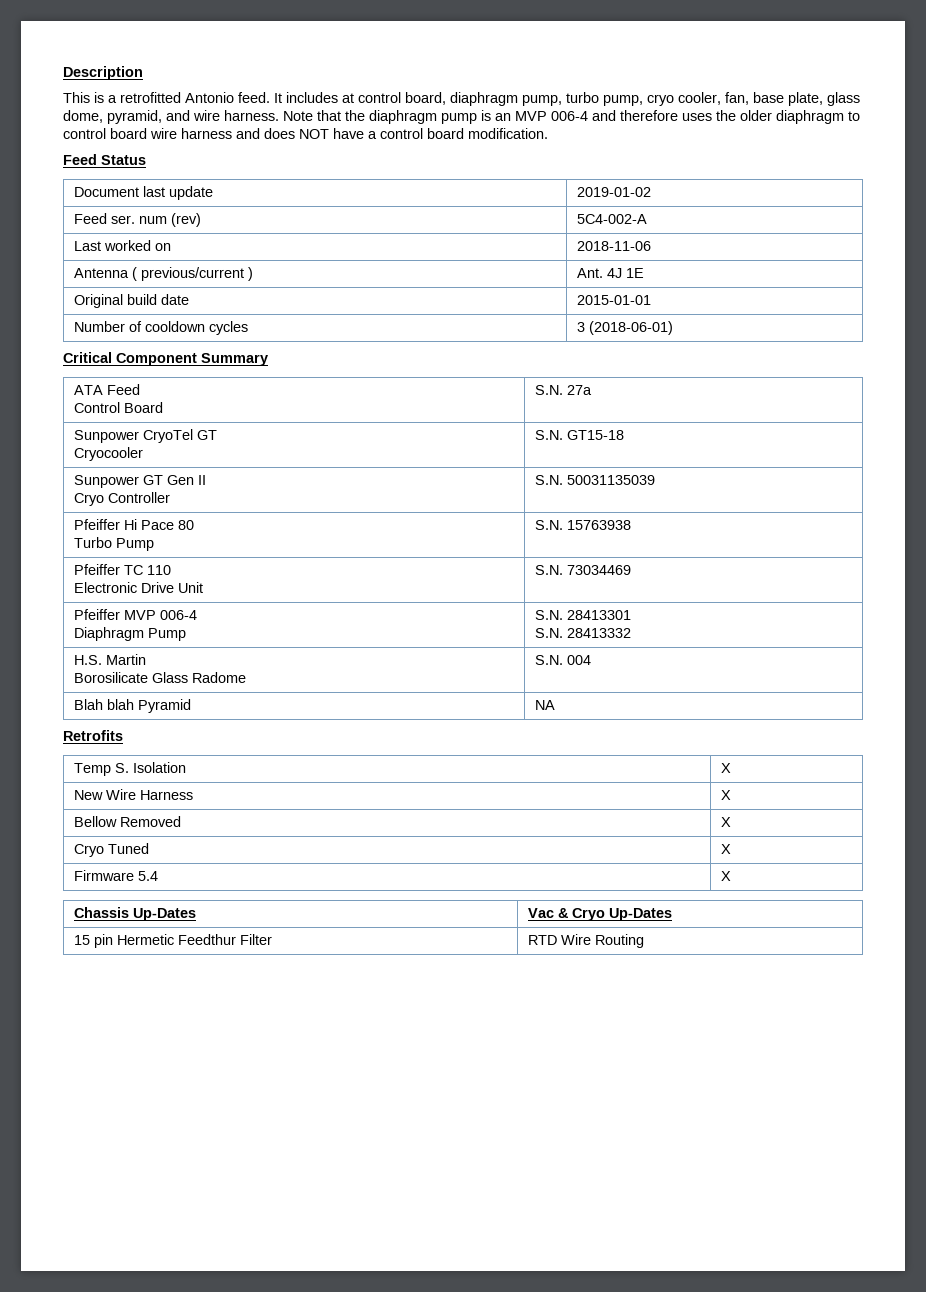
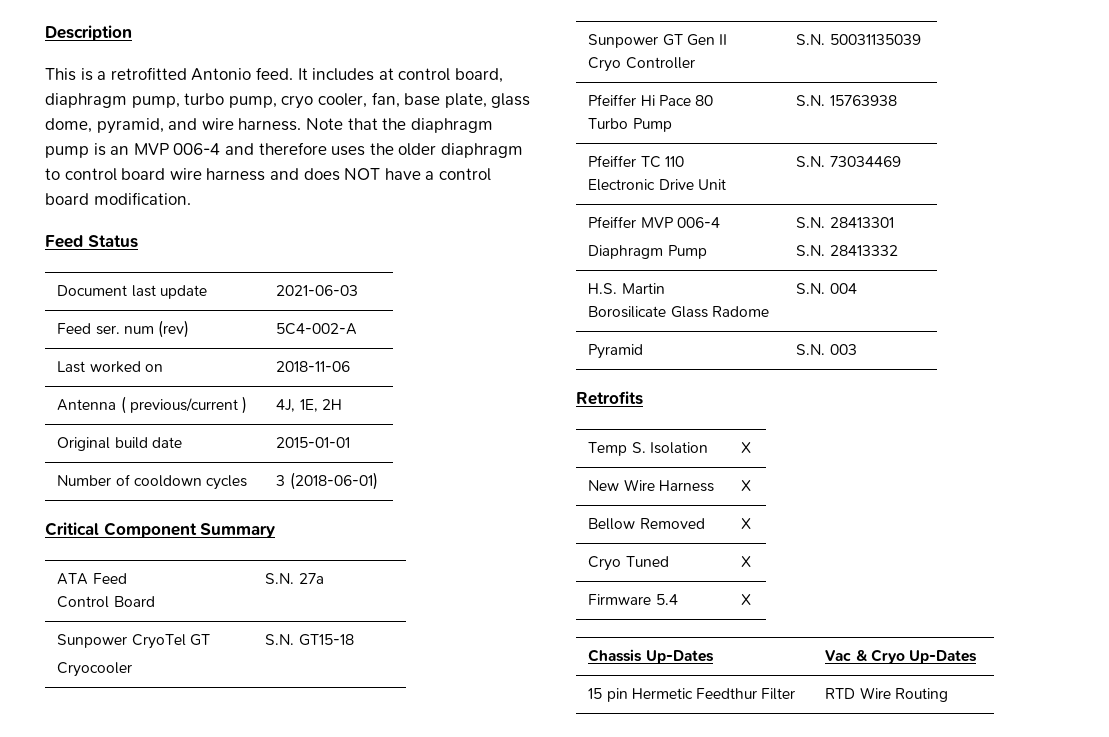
[577,187,652,197] 2019-01-02 -> [276,285,359,296] 2021-06-03
[577,268,645,278] Ant. 4J 1E -> [276,399,342,412] 4J, 1E, 2H
[74,699,135,710] Blah blah -> (857, 288) none
[535,700,556,710] NA -> [796,344,857,355] S.N. 003

